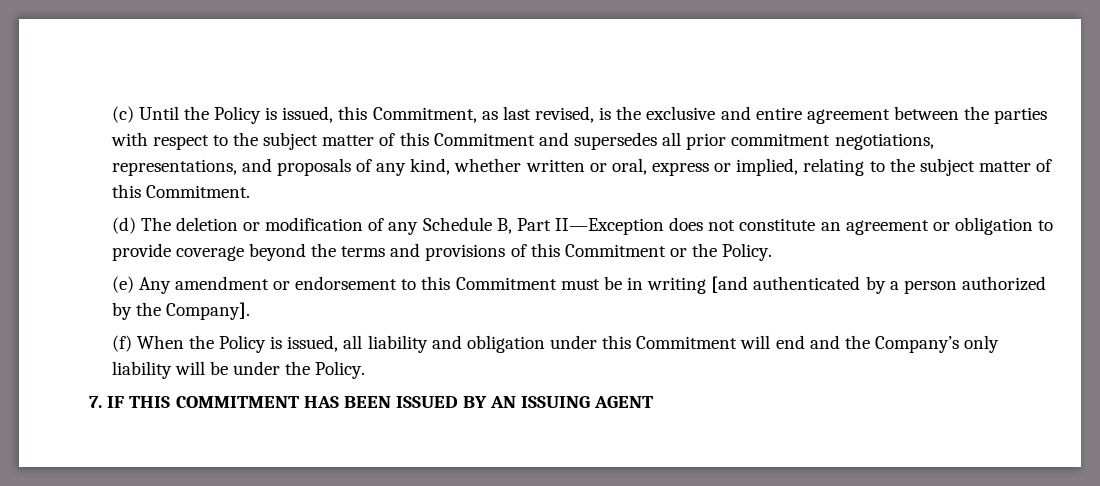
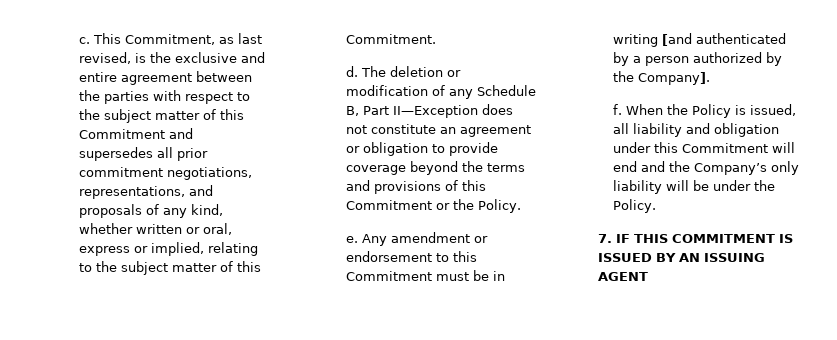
[111,106,368,124] (c) Until the Policy is issued, this -> [78,33,121,44] c. This
[111,217,136,234] (d) -> [345,66,358,77] d.
[111,276,134,293] (e) -> [345,236,358,243] e.
[111,335,132,352] (f) -> [612,104,622,115] f.
[303,396,391,408] HAS BEEN -> [778,234,793,243] IS

